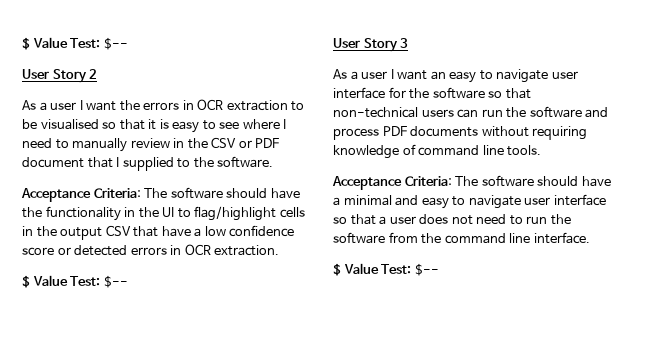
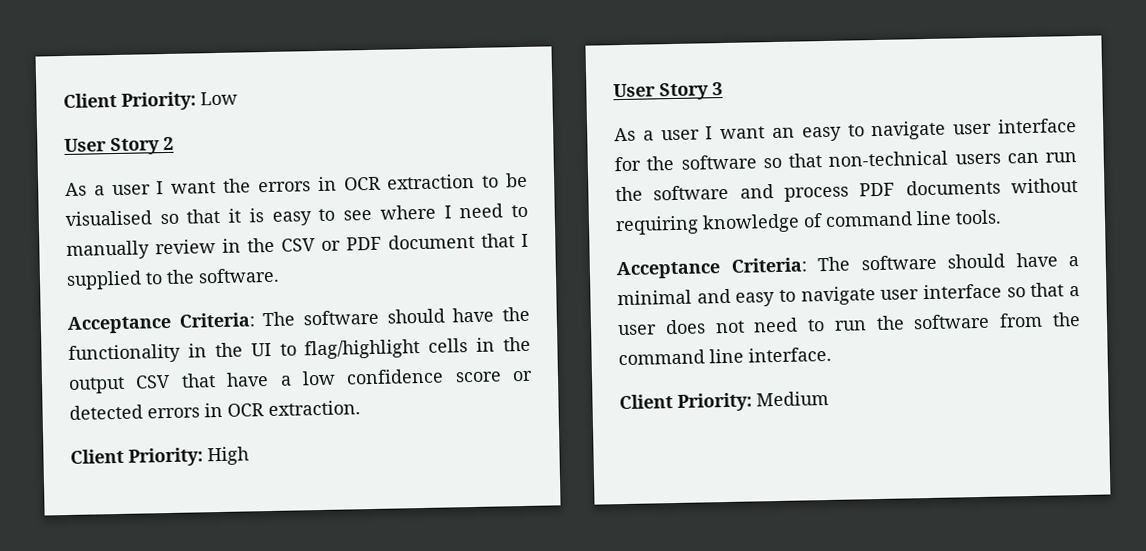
[22,37,128,50] $ Value Test: $-- -> [63,91,238,111] Client Priority: Low
[22,275,128,288] $ Value Test: $-- -> [70,446,249,467] Client Priority: High
[333,263,439,276] $ Value Test: $-- -> [619,390,829,412] Client Priority: Medium

